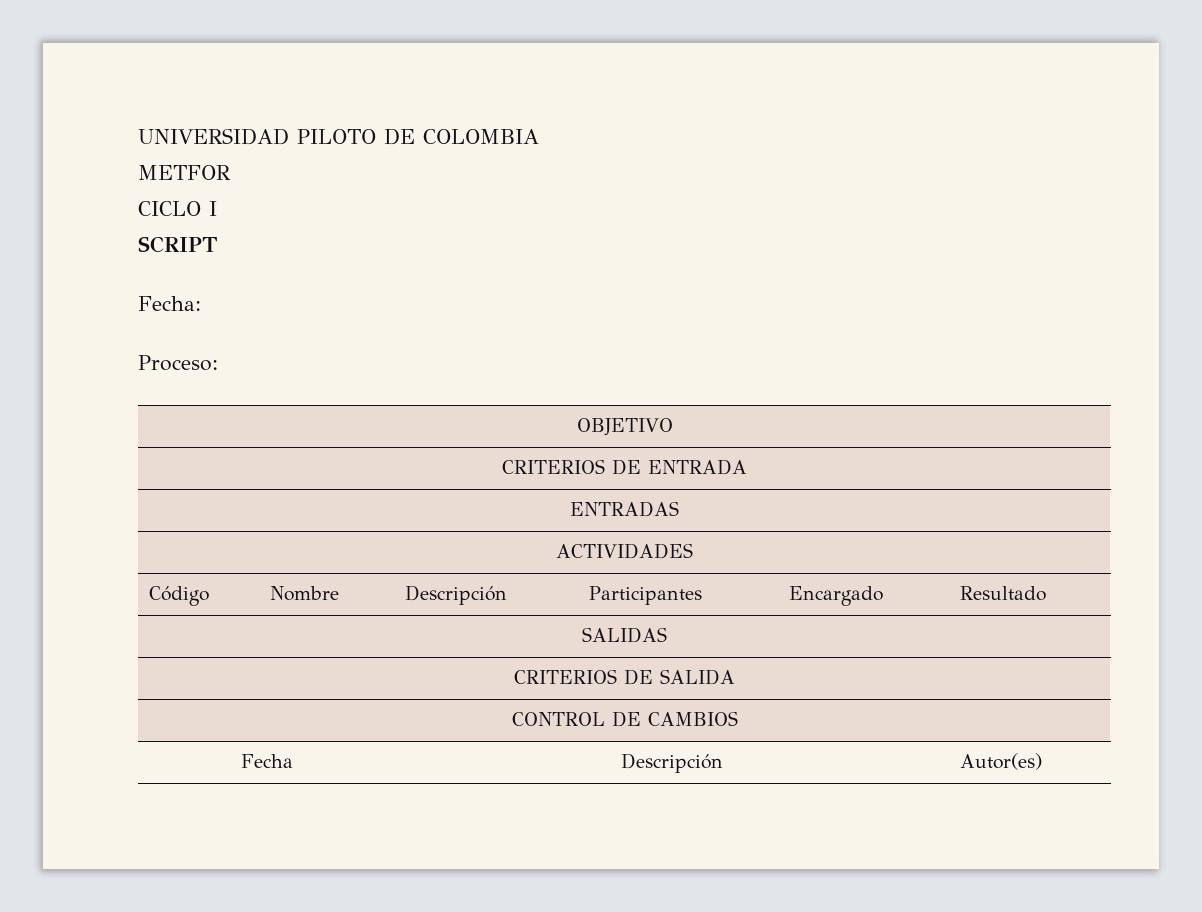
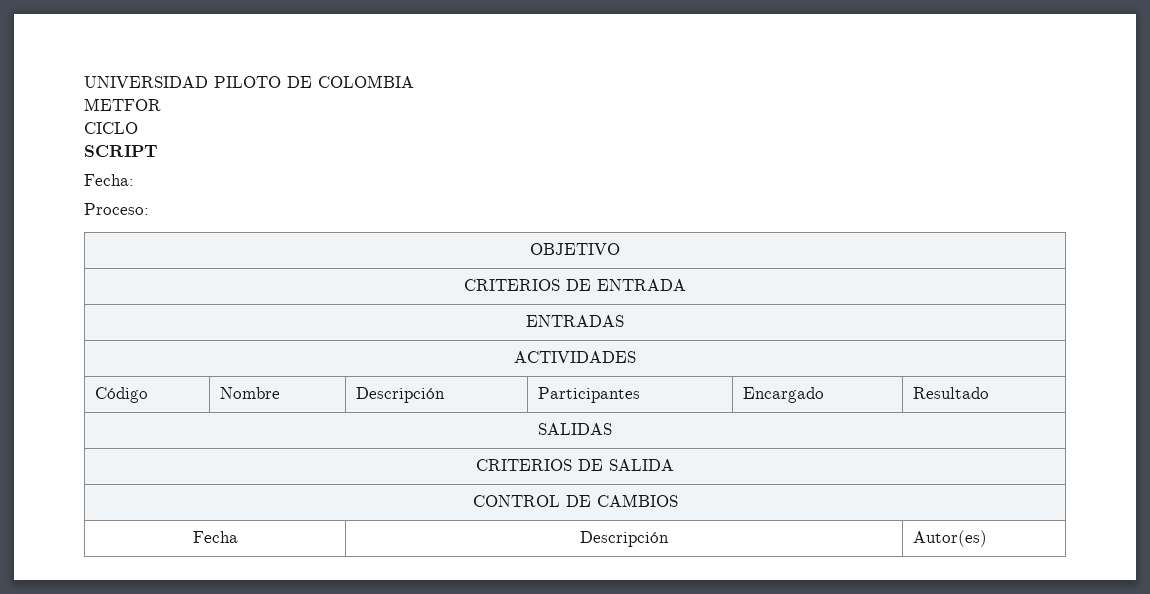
[209,201,217,216] I -> (138, 128) none

